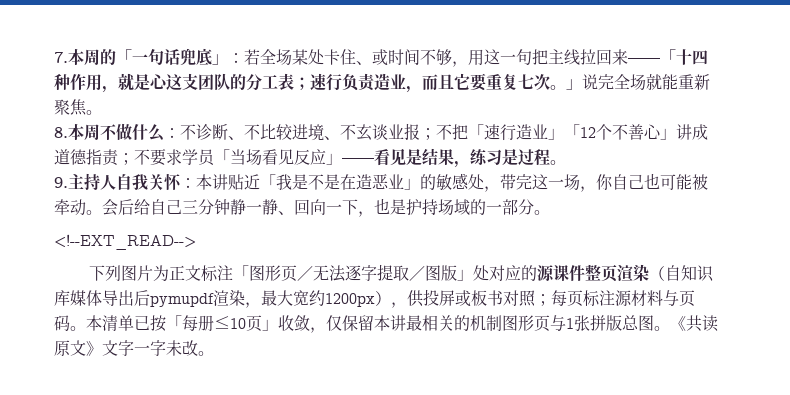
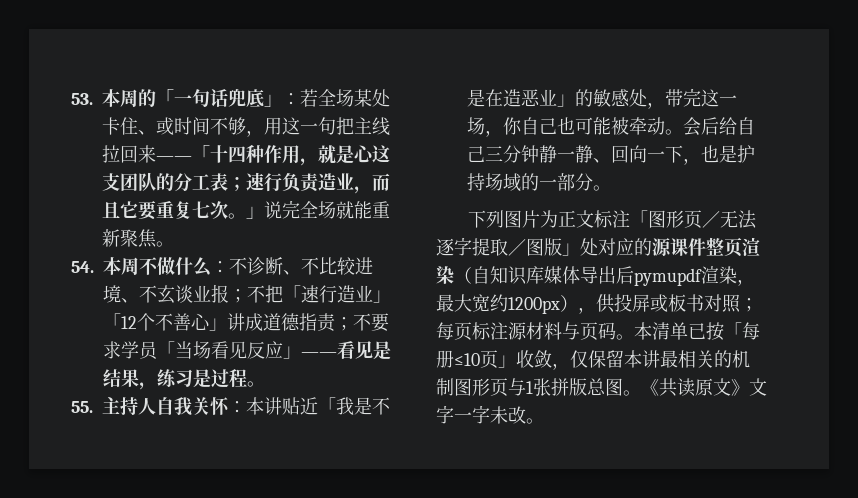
[54,52,68,63] 7. -> [71,93,93,105] 53.
[54,127,68,138] 8. -> [71,261,94,273] 54.
[54,177,68,188] 9. -> [71,401,93,413] 55.
[54,234,196,250] // <!--EXT_READ--> -> (611, 188) none

